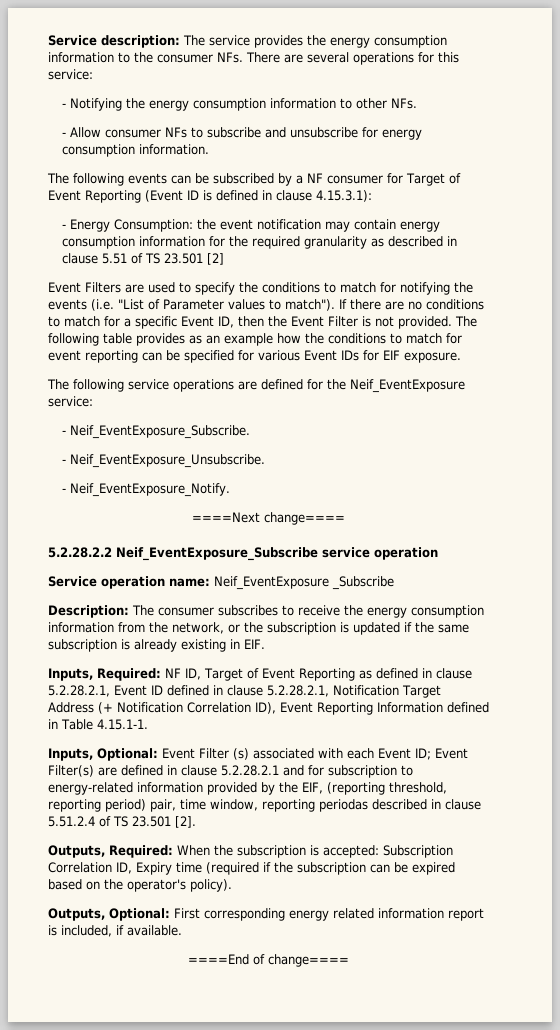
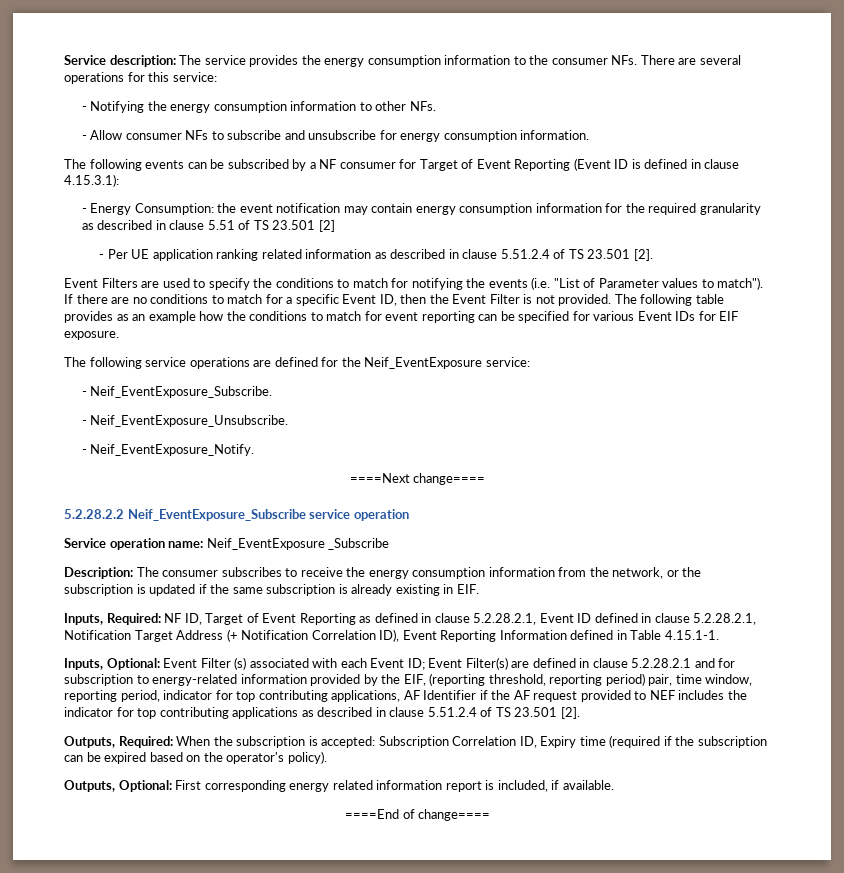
(225, 259) none -> [99,249,653,261] // - Per UE application ranking related information as described in clause 5.51.2.4 of TS 23.501 [2].
[319,799,368,812] periodas -> [120,690,747,702] [64,707,314,719] period, indicator for top contributing applications, AF Identifier if the AF request provided to NEF includes the indicator for top contributing applications as

